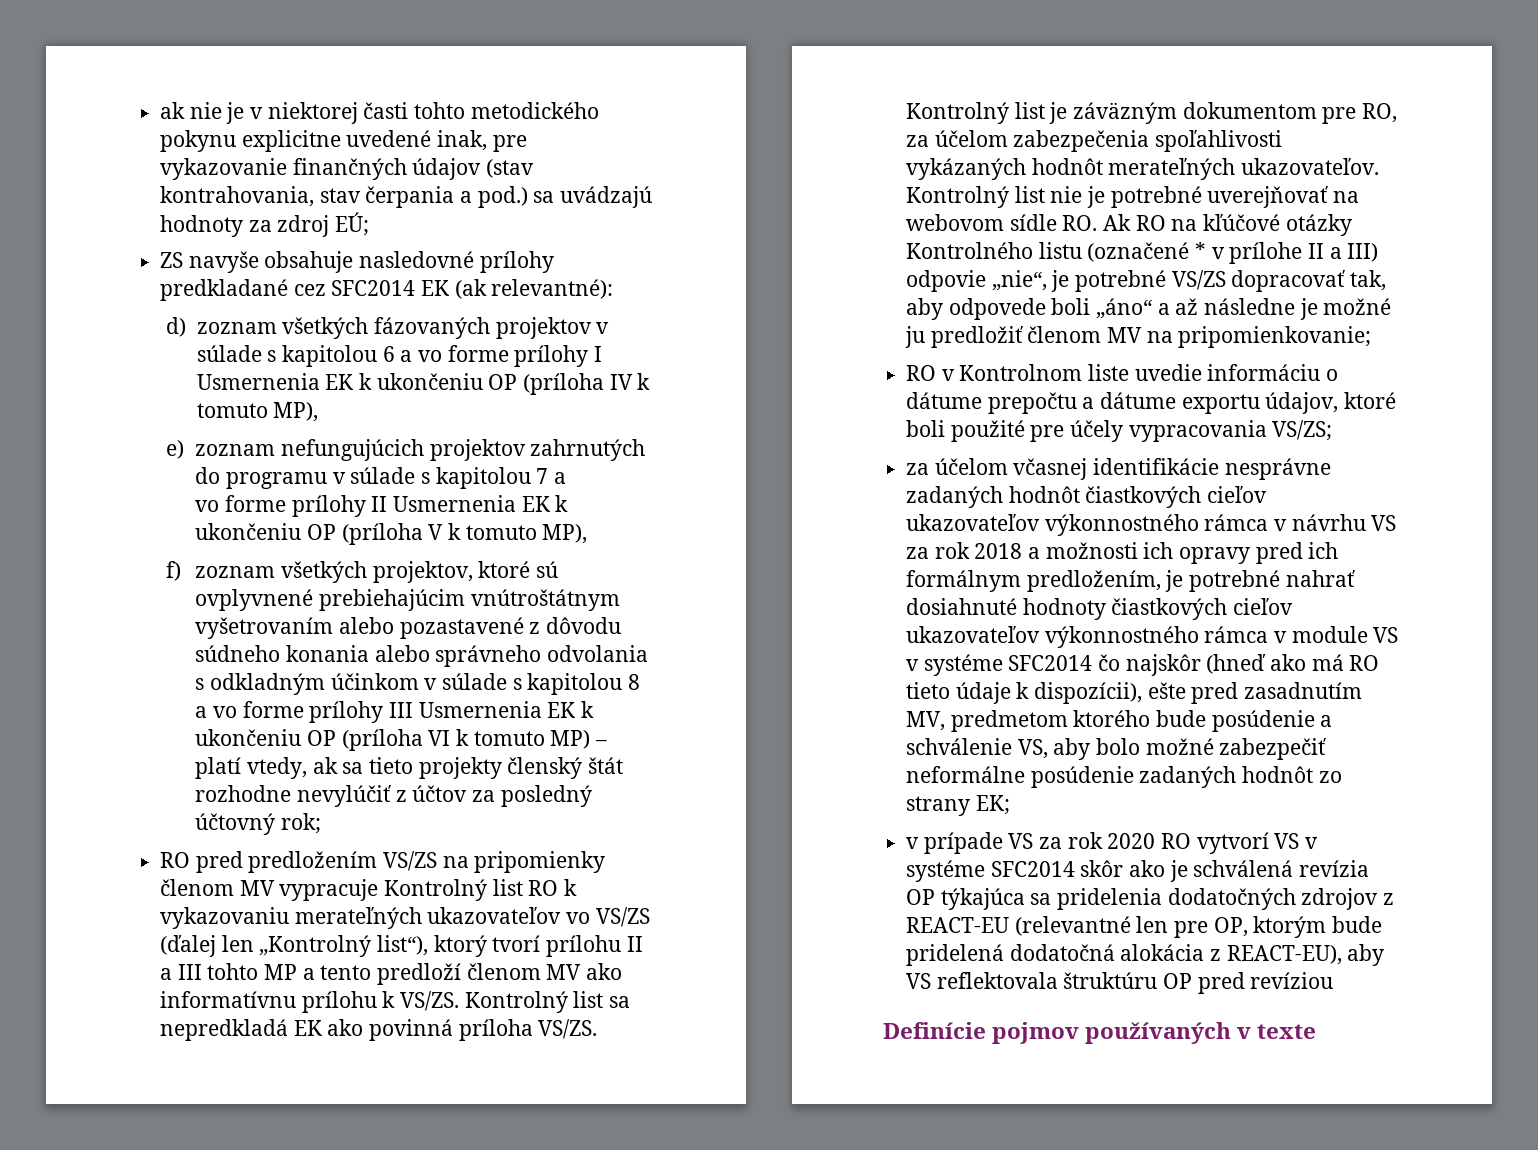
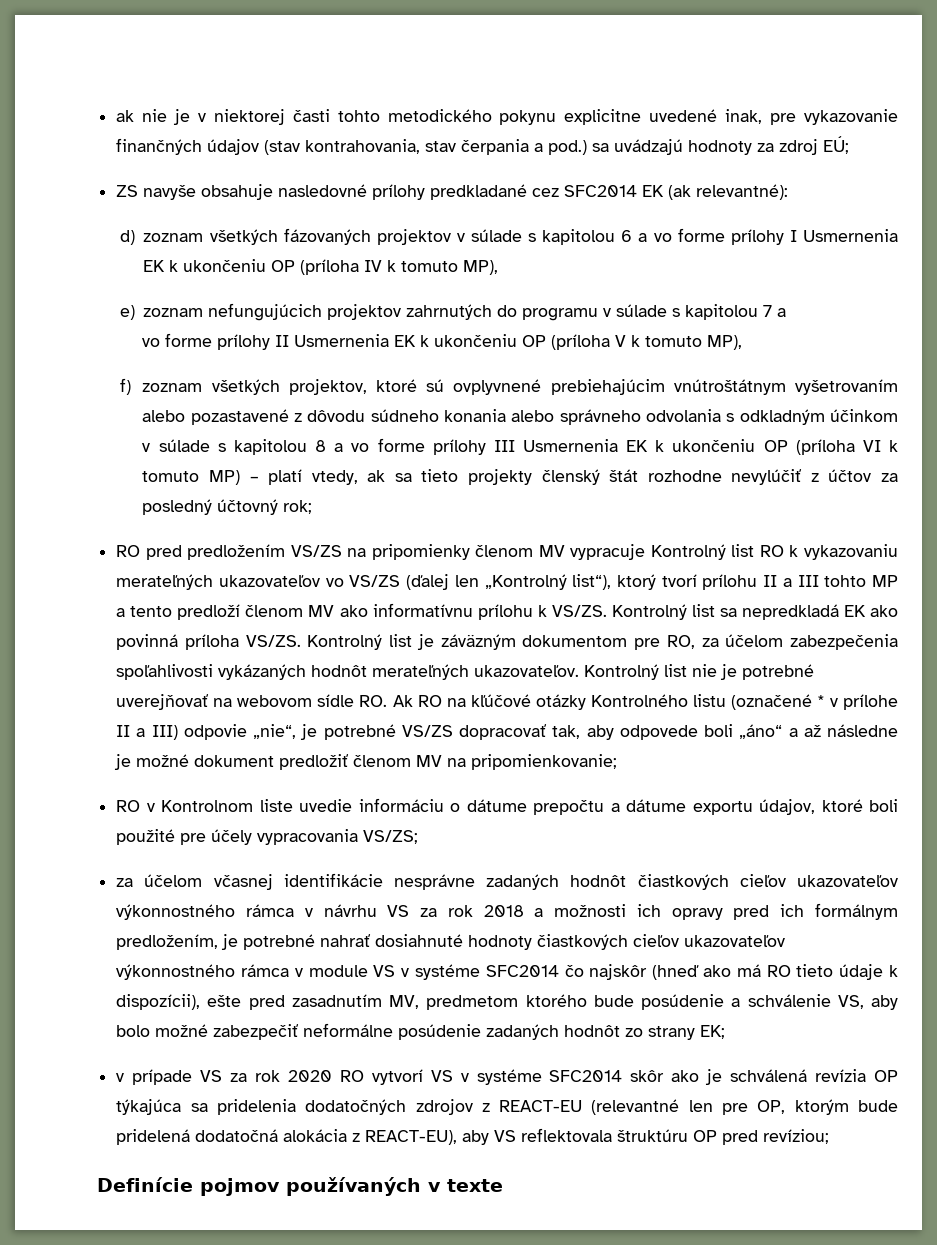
[905,326,926,348] ju -> [194,755,275,767] dokument
[1250,972,1334,989] revíziou -> [763,1129,830,1144] revíziou;

